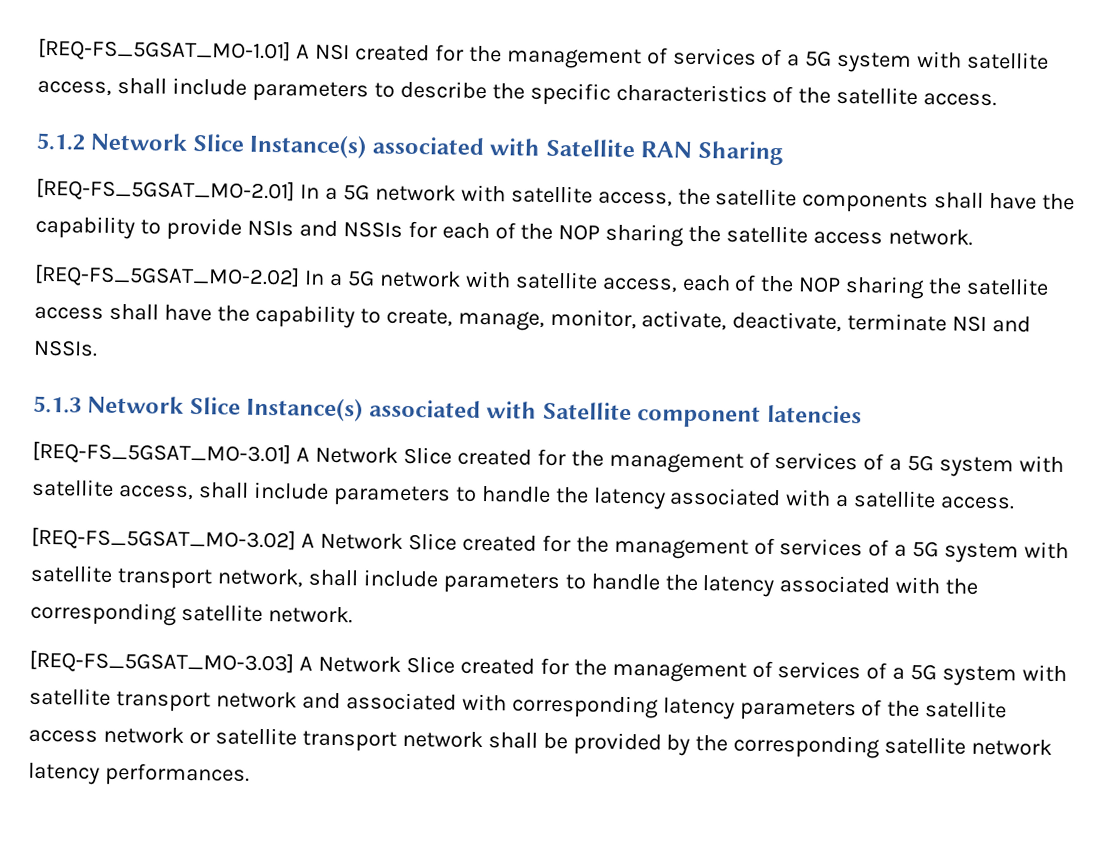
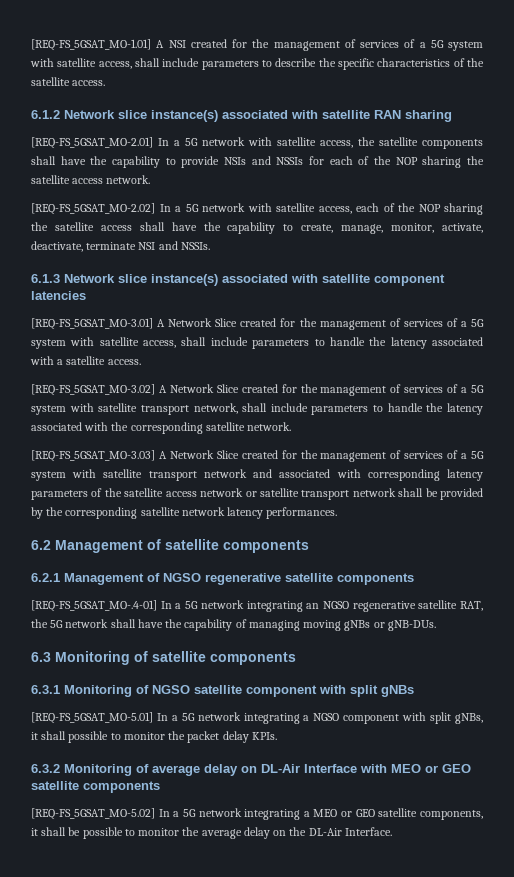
[36,132,783,166] 5.1.2 Network Slice Instance(s) associated with Satellite RAN Sharing -> [31,110,452,122] 6.1.2 Network slice instance(s) associated with satellite RAN sharing
[33,395,632,422] 5.1.3 Network Slice Instance(s) associated with Satellite -> [31,274,370,286] 6.1.3 Network slice instance(s) associated with satellite
(250, 774) none -> [31,539,309,553] [31,573,414,585] [31,600,483,612] [31,619,436,631] [31,651,296,665] [31,685,414,697] [31,712,484,724] [31,731,277,743] [31,764,471,776] [31,781,160,793] [31,808,483,820] [31,827,392,839] // 6.2 Management of satellite components // 6.2.1 Management of NGSO regenerative satellite components // [REQ-FS_5GSAT_MO-.4-01] In a 5G network integrating an NGSO regenerative satellite RAT, the 5G network shall have the capability of managing moving gNBs or gNB-DUs. // 6.3 Monitoring of satellite components // 6.3.1 Monitoring of NGSO satellite component with split gNBs // [REQ-FS_5GSAT_MO-5.01] In a 5G network integrating a NGSO component with split gNBs, it shall possible to monitor the packet delay KPIs. // 6.3.2 Monitoring of average delay on DL-Air Interface with MEO or GEO satellite components // [REQ-FS_5GSAT_MO-5.02] In a 5G network integrating a MEO or GEO satellite components, it shall be possible to monitor the average delay on the DL-Air Interface.

